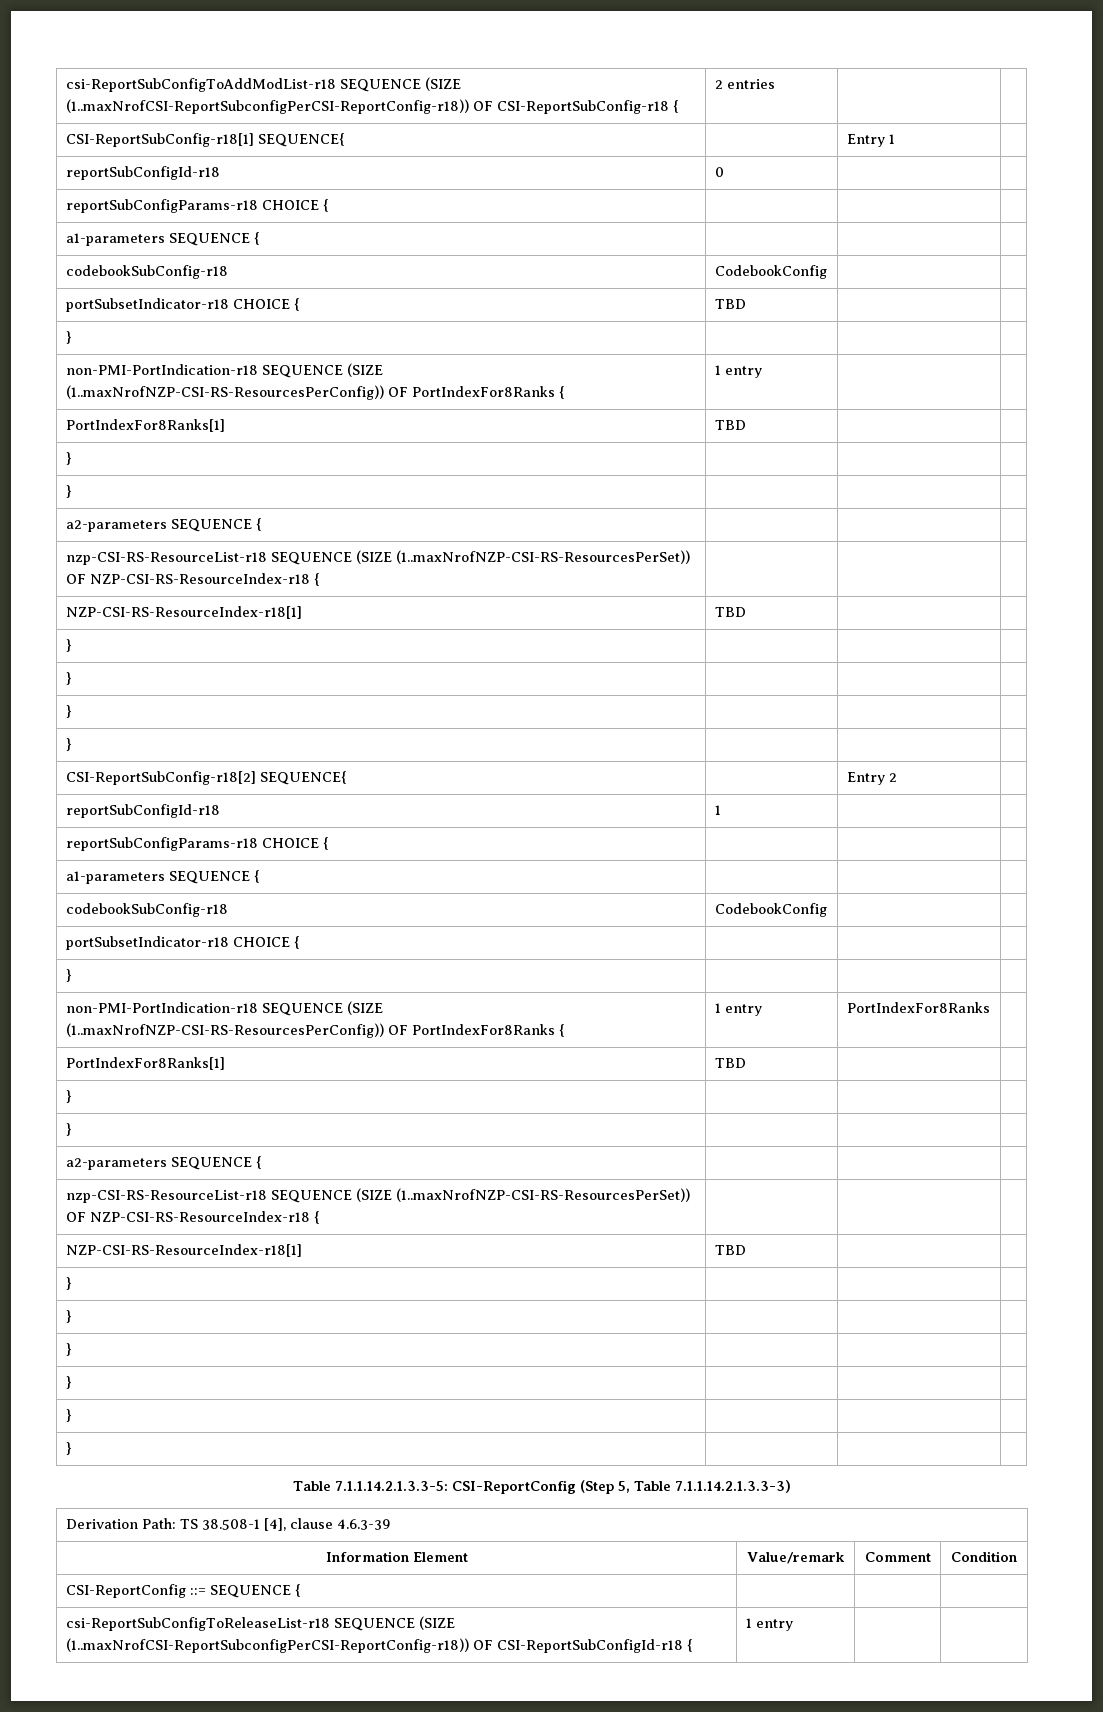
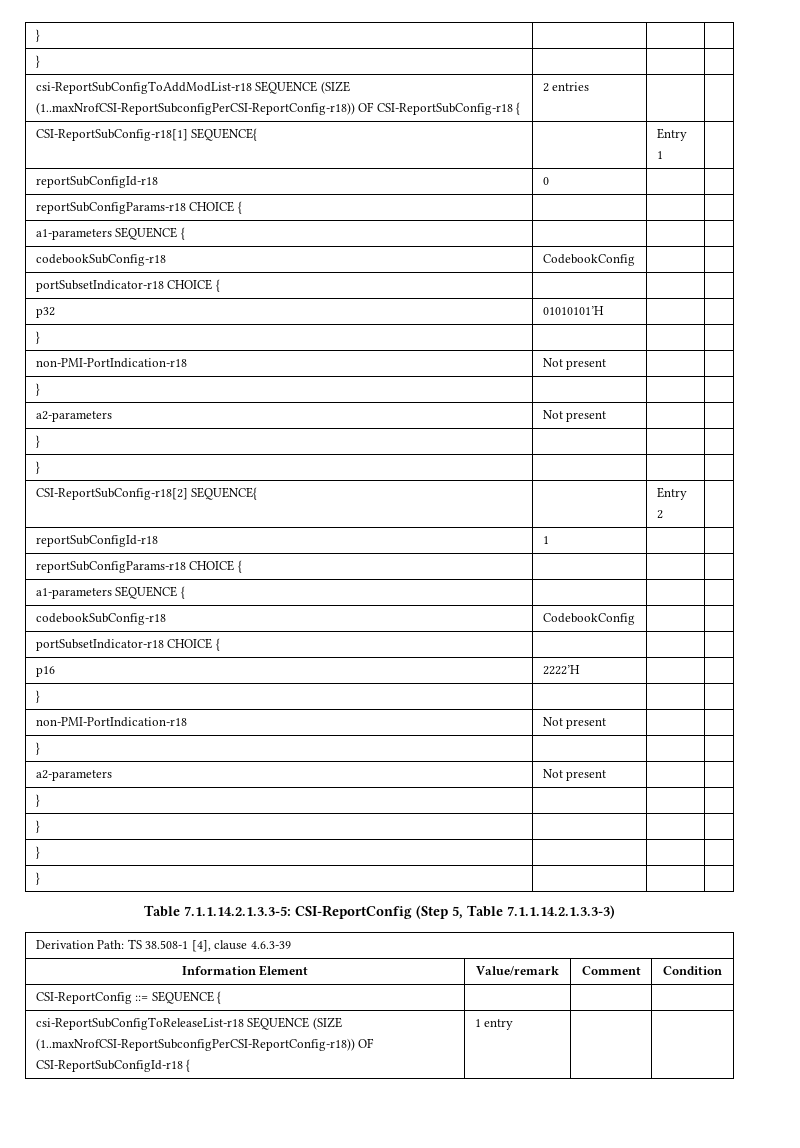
(65, 85) none -> [35,29,40,42] [35,55,40,68] } | | | // } | | | //
[714,299,746,309] [65,331,72,344] [65,363,383,378] [65,385,565,400] [714,365,762,378] [65,419,225,432] [714,420,746,430] [65,452,72,465] [65,485,72,498] [65,518,262,532] [65,550,690,565] [65,573,320,586] [65,606,302,619] [714,607,746,617] [65,639,72,652] [65,672,72,685] TBD | | // } | | | // non-PMI-PortIndication-r18 SEQUENCE (SIZE (1..maxNrofNZP-CSI-RS-ResourcesPerConfig)) OF PortIndexFor8Ranks { | 1 entry | | // PortIndexFor8Ranks[1] | TBD | | // } | | | // } | | | // a2-parameters SEQUENCE { | | | // nzp-CSI-RS-ResourceList-r18 SEQUENCE (SIZE (1..maxNrofNZP-CSI-RS-ResourcesPerSet)) OF NZP-CSI-RS-ResourceIndex-r18 { | | | // NZP-CSI-RS-ResourceIndex-r18[1] | TBD | | // } | | | // } | -> [35,307,55,318] [542,306,604,315] [35,331,40,344] [35,358,187,368] [542,358,607,370] [35,383,40,396] [35,411,112,422] [542,410,607,422] | | // p32 | 01010101’H | | // } | | | // non-PMI-PortIndication-r18 | Not present | | // } | | | // a2-parameters | Not present
[65,969,72,982] [65,1001,383,1016] [65,1023,565,1038] [714,1003,762,1016] [846,1002,990,1013] [65,1057,225,1070] [714,1058,746,1068] [65,1090,72,1103] [65,1123,72,1136] [65,1156,262,1170] [65,1188,690,1203] [65,1211,320,1224] [65,1244,302,1257] [714,1245,746,1255] [65,1277,72,1290] [65,1310,72,1323] // } | | | // non-PMI-PortIndication-r18 SEQUENCE (SIZE (1..maxNrofNZP-CSI-RS-ResourcesPerConfig)) OF PortIndexFor8Ranks { | 1 entry | PortIndexFor8Ranks | // PortIndexFor8Ranks[1] | TBD | | // } | | | // } | | | // a2-parameters SEQUENCE { | | | // nzp-CSI-RS-ResourceList-r18 SEQUENCE (SIZE (1..maxNrofNZP-CSI-RS-ResourcesPerSet)) OF NZP-CSI-RS-ResourceIndex-r18 { | | | // NZP-CSI-RS-ResourceIndex-r18[1] | TBD | | // } | | | // } | -> [35,666,55,677] [542,665,580,675] [35,690,40,703] [35,717,187,727] [542,717,607,729] [35,742,40,755] [35,770,112,781] [542,769,607,781] // p16 | 2222’H | | // } | | | // non-PMI-PortIndication-r18 | Not present | | // } | | | // a2-parameters | Not present

